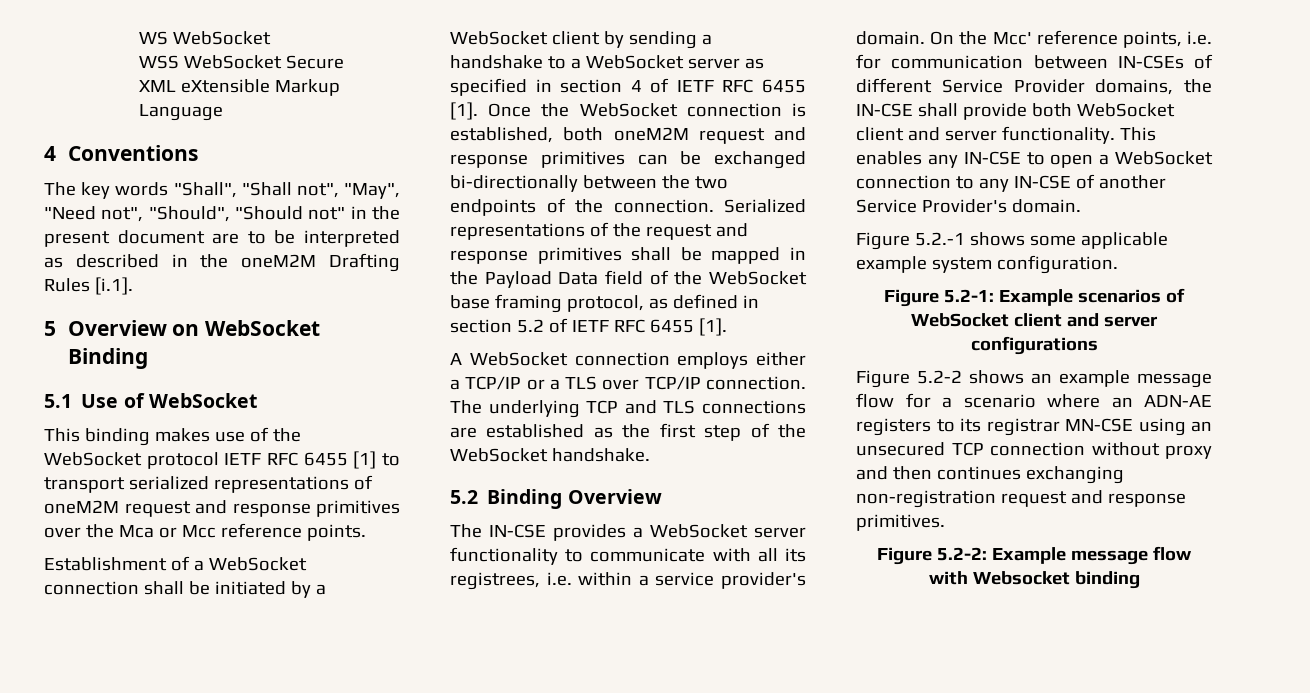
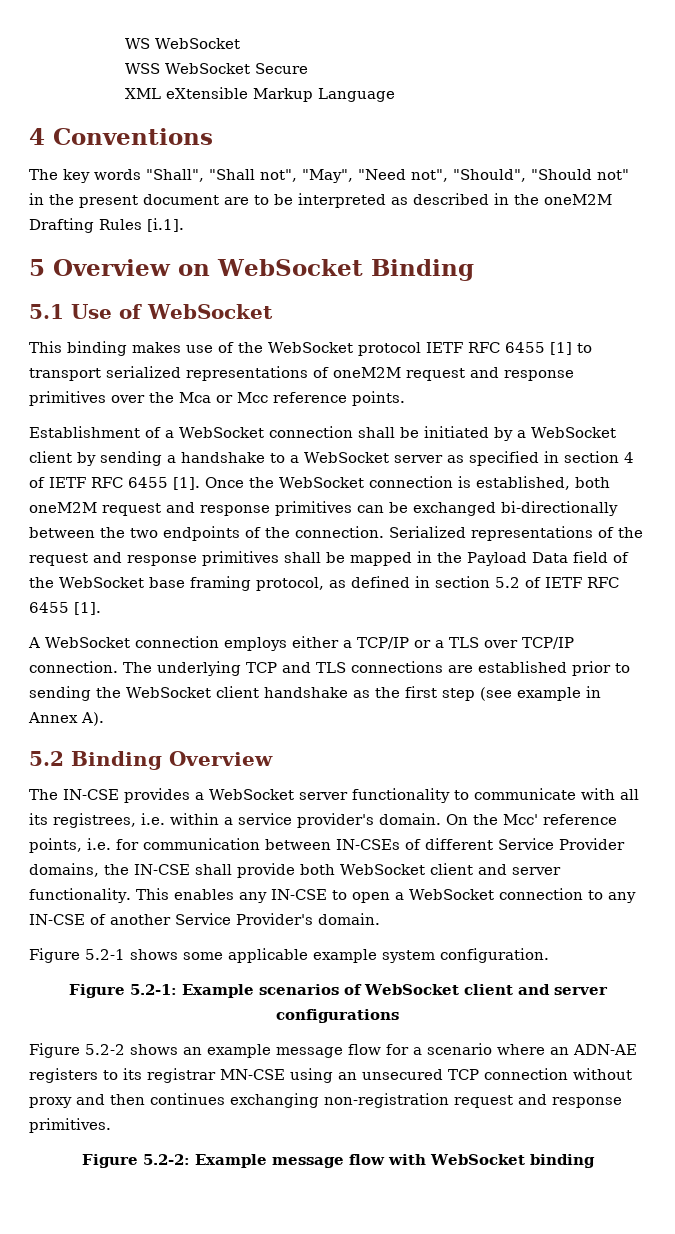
[593,423,807,441] [450,448,650,462] as the first step of the WebSocket handshake. -> [572,661,630,676] [29,686,601,701] [28,712,104,726] prior to sending the WebSocket client handshake as the first step (see example in Annex A).
[914,232,965,246] 5.2.-1 -> [85,949,125,960] 5.2-1
[972,571,1070,585] Websocket -> [429,1154,525,1165] WebSocket

